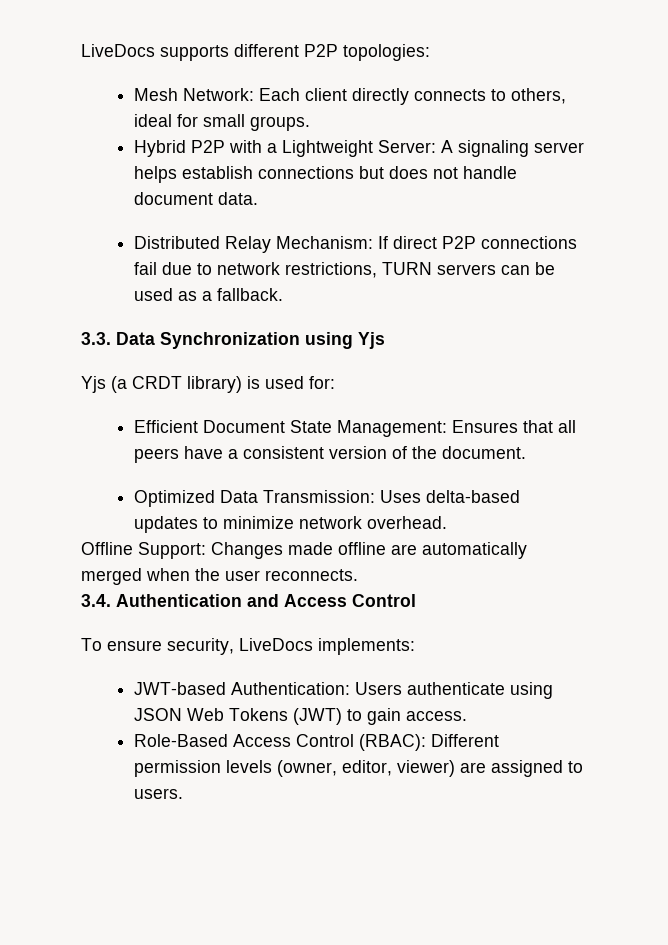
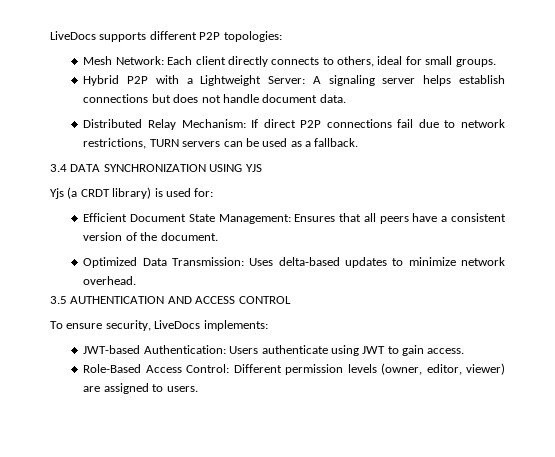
[81,332,385,349] 3.3. Data Synchronization using Yjs -> [50,164,262,172] 3.4 DATA SYNCHRONIZATION USING YJS
[81,542,527,559] [81,568,358,585] [81,594,416,607] Offline Support: Changes made offline are automatically merged when the user reconnects. // 3.4. Authentication and Access Control -> [50,296,291,304] 3.5 AUTHENTICATION AND ACCESS CONTROL
[134,708,343,725] JSON Web Tokens (JWT) -> [362,346,386,354] JWT
[296,734,427,751] Control (RBAC): -> [186,364,230,373] Control:

